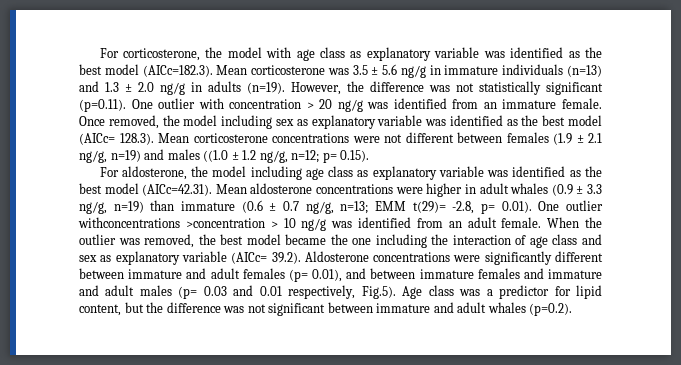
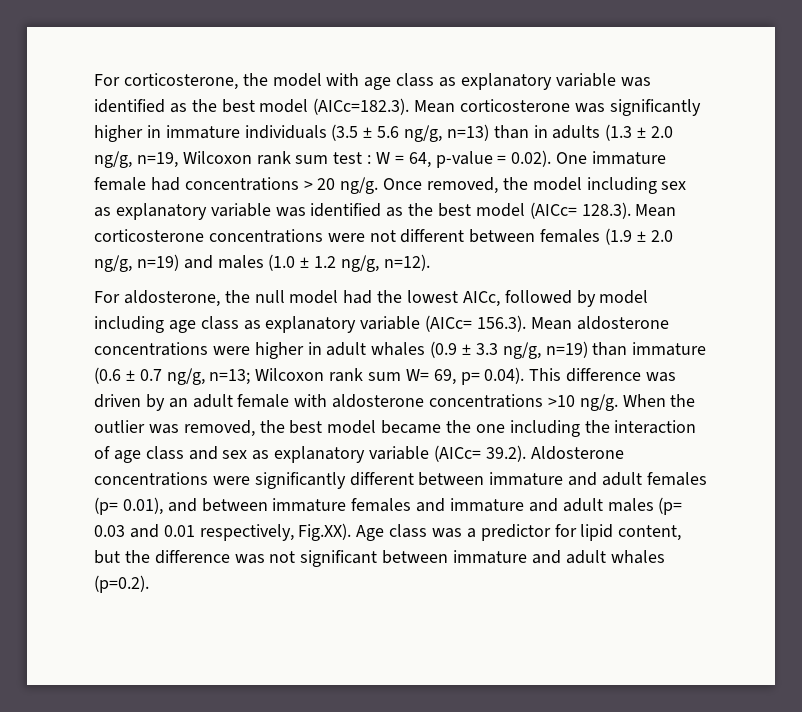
[352,64,602,78] [79,81,603,95] [79,98,602,112] 3.5 ± 5.6 ng/g in immature individuals (n=13) and 1.3 ± 2.0 ng/g in adults (n=19). However, the difference was not statistically significant (p=0.11). One outlier with concentration > 20 ng/g was identified from an immature female. -> [609,99,701,116] [94,124,674,142] [94,150,667,168] [94,177,379,194] significantly higher in immature individuals (3.5 ± 5.6 ng/g, n=13) than in adults (1.3 ± 2.0 ng/g, n=19, Wilcoxon rank sum test : W = 64, p-value = 0.02). One immature female had concentrations > 20 ng/g.
[588,133,602,143] 2.1 -> [650,230,673,242] 2.0
[203,150,229,162] ((1.0 -> [268,254,296,271] (1.0
[291,150,370,163] n=12; p= 0.15). -> [383,254,430,271] n=12).
(209, 171) none -> [254,290,596,307] null model had the lowest AICc, followed by
[487,166,603,177] [79,183,213,196] was identified as the best model (AICc=42.31). -> [425,315,527,332] (AICc= 156.3).
[375,200,604,214] [78,217,542,231] EMM t(29)= -2.8, p= 0.01). One outlier withconcentrations >concentration > 10 ng/g was identified from an adult female. -> [255,367,677,385] [94,394,618,411] Wilcoxon rank sum W= 69, p= 0.04). This difference was driven by an adult female with aldosterone concentrations >10 ng/g.
[361,286,396,299] Fig.5). -> [298,523,352,541] Fig.XX).

